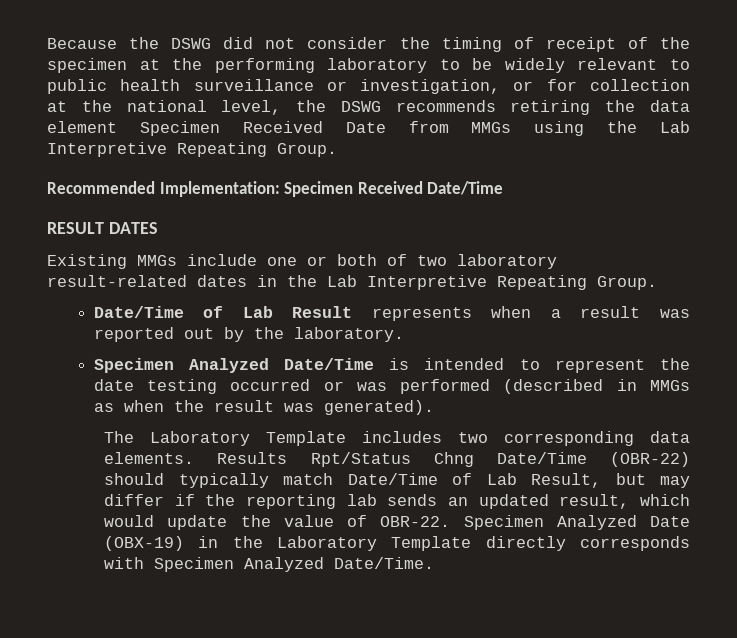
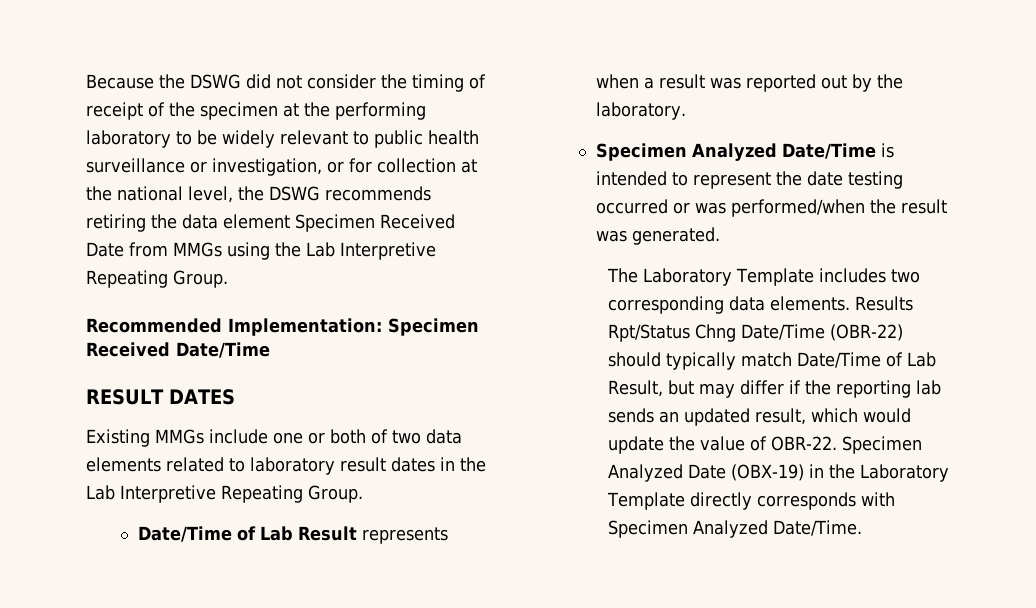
[457,254,557,269] [47,275,187,287] laboratory result-related -> [426,429,462,444] [86,457,386,475] data elements related to laboratory result
[400,379,690,394] [93,400,164,412] performed (described in MMGs as when -> [730,199,865,217] performed/when
[323,400,434,415] generated). -> [631,227,720,245] generated.

